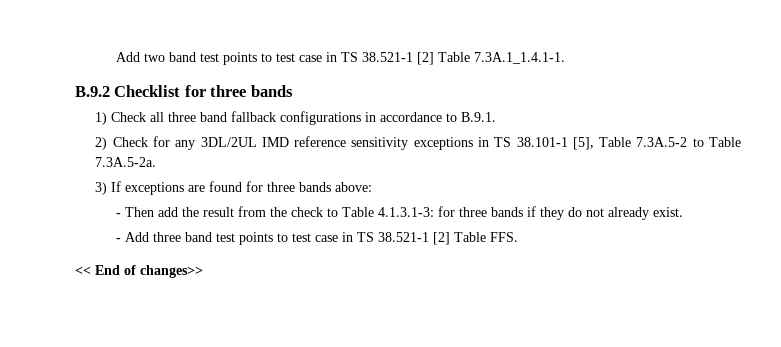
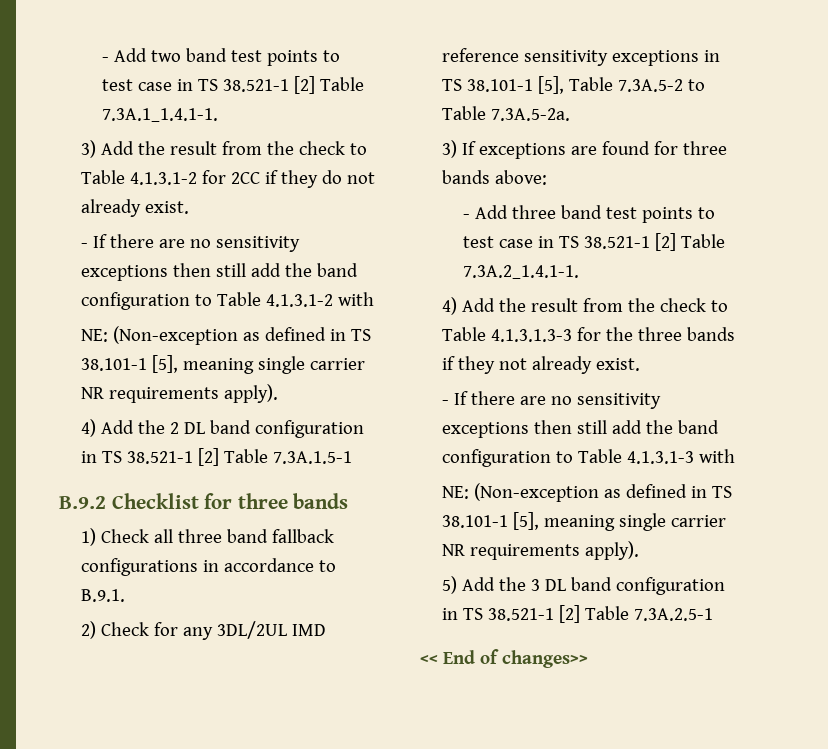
(115, 57) none -> [102,57,110,62] -
(565, 58) none -> [80,140,367,158] [80,170,375,188] [80,199,189,217] [80,234,300,252] [80,263,358,281] [80,292,374,310] [80,326,371,345] [80,355,365,374] [80,384,278,403] [80,419,364,438] [80,448,352,466] // 3) Add the result from the check to Table 4.1.3.1-2 for 2CC if they do not already exist. // - If there are no sensitivity exceptions then still add the band configuration to Table 4.1.3.1-2 with // NE: (Non-exception as defined in TS 38.101-1 [5], meaning single carrier NR requirements apply). // 4) Add the 2 DL band configuration in TS 38.521-1 [2] Table 7.3A.1.5-1
[115,206,683,220] // - Then add the result from the check to Table 4.1.3.1-3: for three bands if they do not already exist. -> (547, 177) none
[489,232,518,242] FFS. -> [463,265,580,279] [441,297,728,315] [441,327,735,342] [441,356,640,374] [441,391,661,409] [441,420,719,438] [441,449,735,467] [441,483,732,502] [441,512,726,531] [441,541,639,560] [441,576,725,595] [441,605,713,623] 7.3A.2_1.4.1-1. // 4) Add the result from the check to Table 4.1.3.1.3-3 for the three bands if they not already exist. // - If there are no sensitivity exceptions then still add the band configuration to Table 4.1.3.1-3 with // NE: (Non-exception as defined in TS 38.101-1 [5], meaning single carrier NR requirements apply). // 5) Add the 3 DL band configuration in TS 38.521-1 [2] Table 7.3A.2.5-1

